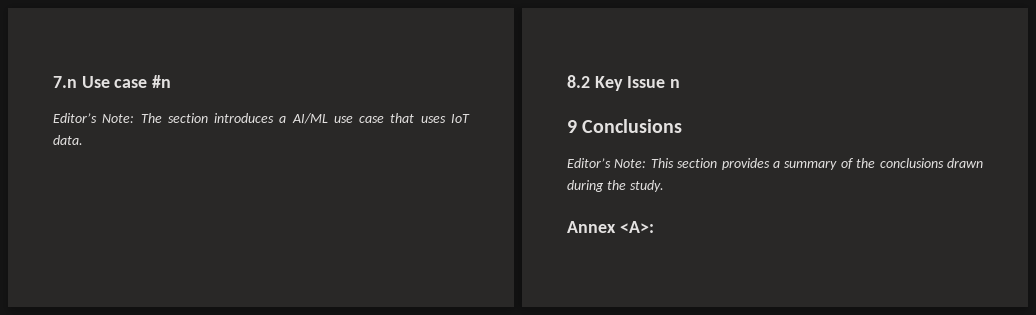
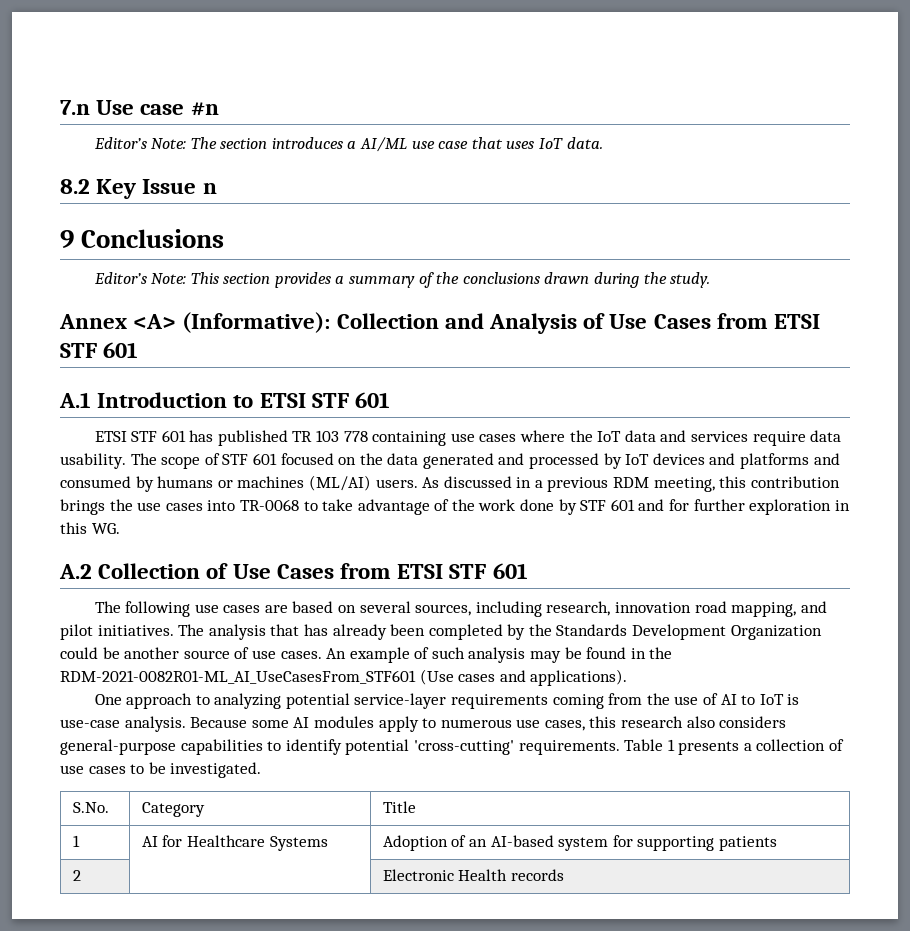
[619,221,654,233] <A>: -> [133,312,821,334] [60,342,139,358] [59,392,391,408] [94,430,842,446] [60,453,840,469] [60,475,840,492] [60,499,850,515] [60,522,120,534] [59,563,528,579] [94,601,827,617] [60,624,822,640] [60,647,673,663] [60,669,628,686] [94,693,800,709] [60,716,787,732] [60,739,845,755] [60,762,262,778] [72,802,109,813] [141,802,205,817] [382,801,416,813] [72,835,80,847] [141,835,328,851] [382,835,777,851] [72,870,81,881] [382,869,564,881] <A> (Informative): Collection and Analysis of Use Cases from ETSI STF 601 // A.1 Introduction to ETSI STF 601 // ETSI STF 601 has published TR 103 778 containing use cases where the IoT data and services require data usability. The scope of STF 601 focused on the data generated and processed by IoT devices and platforms and consumed by humans or machines (ML/AI) users. As discussed in a previous RDM meeting, this contribution brings the use cases into TR-0068 to take advantage of the work done by STF 601 and for further exploration in this WG. // A.2 Collection of Use Cases from ETSI STF 601 // The following use cases are based on several sources, including research, innovation road mapping, and pilot initiatives. The analysis that has already been completed by the Standards Development Organization could be another source of use cases. An example of such analysis may be found in the RDM-2021-0082R01-ML_AI_UseCasesFrom_STF601 (Use cases and applications). // One approach to analyzing potential service-layer requirements coming from the use of AI to IoT is use-case analysis. Because some AI modules apply to numerous use cases, this research also considers general-purpose capabilities to identify potential 'cross-cutting' requirements. Table 1 presents a collection of use cases to be investigated. // S.No. | Category | Title // 1 | AI for Healthcare Systems | Adoption of an AI-based system for supporting patients // 2 | | Electronic Health records

